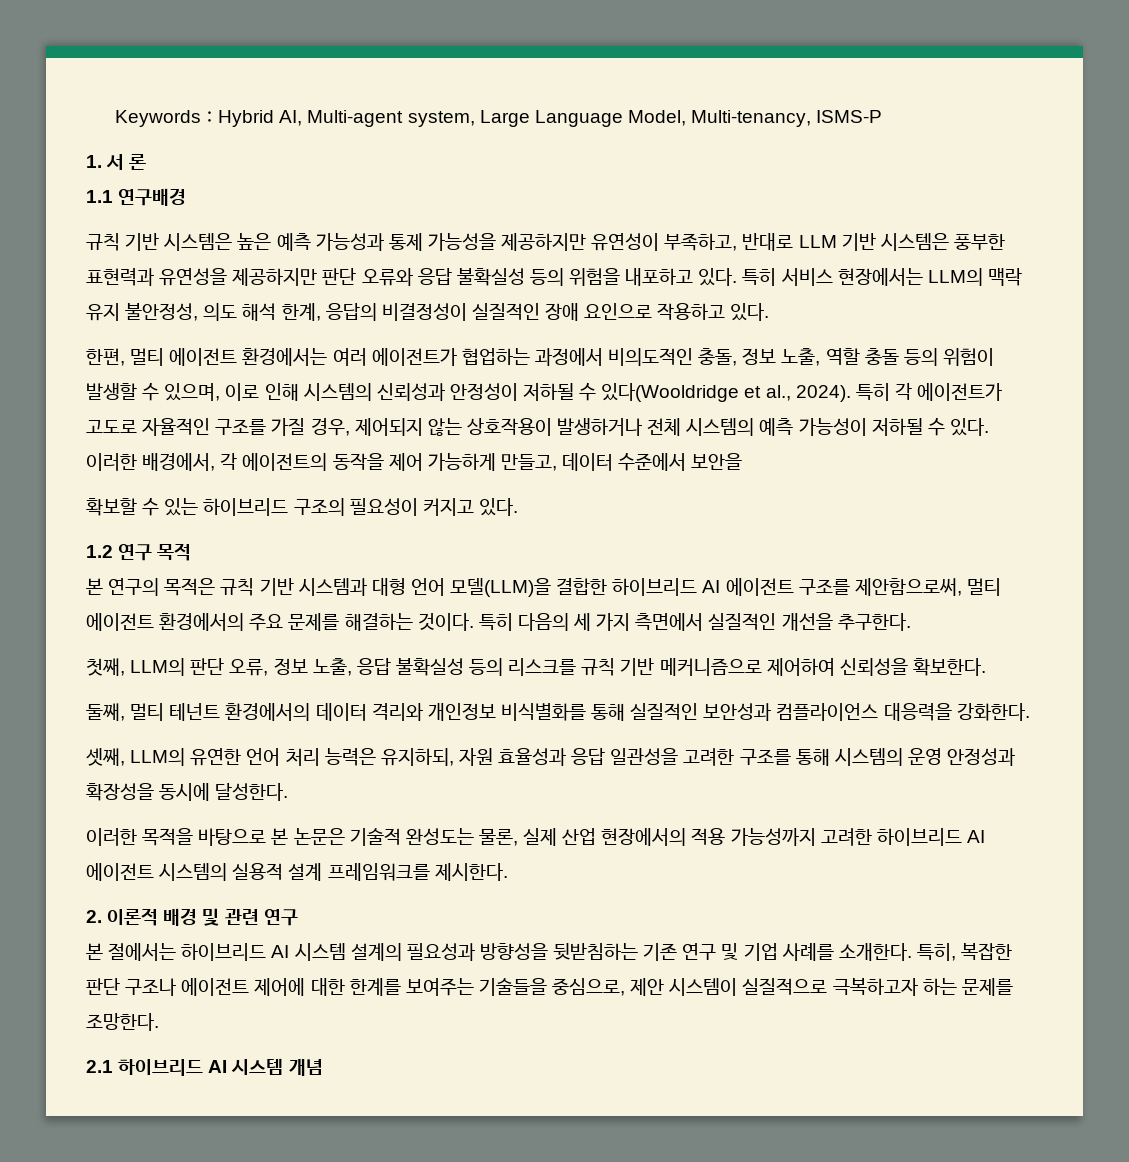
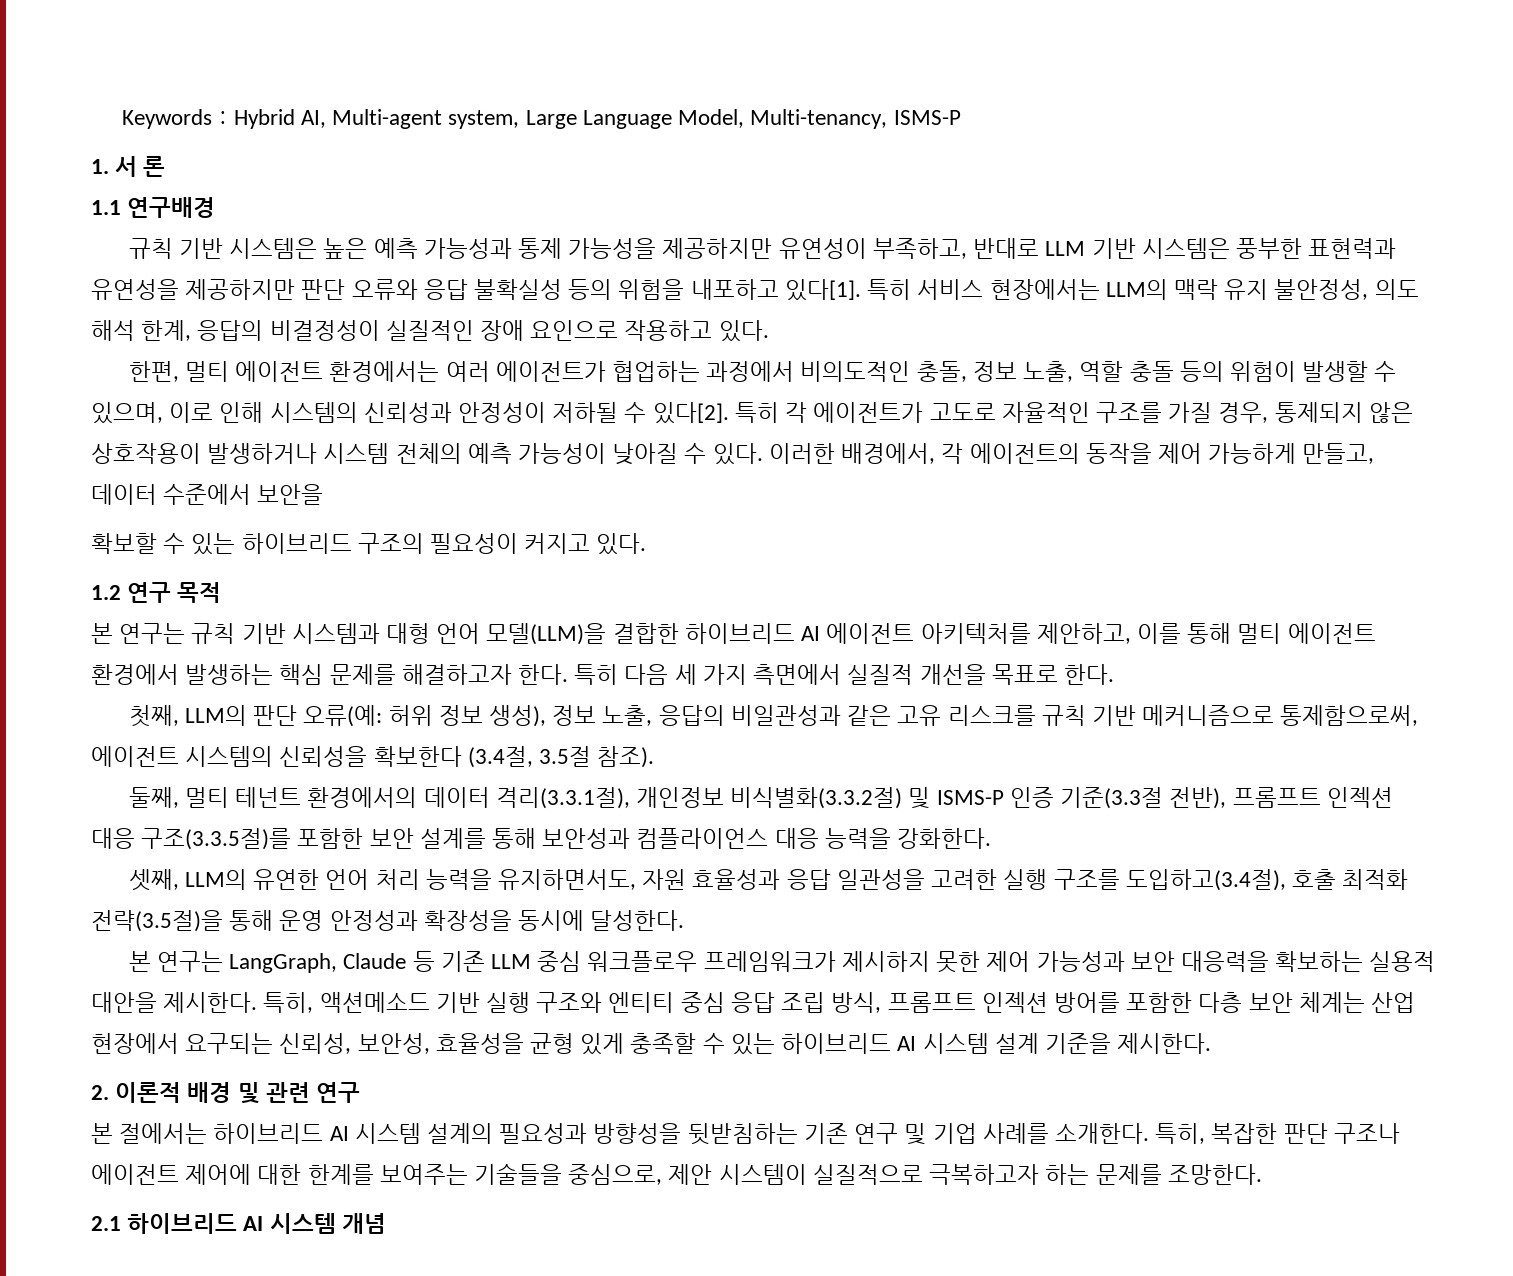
[698,268,738,286] 있다. -> [784,279,861,301] 있다[1].
[601,383,851,402] 있다(Wooldridge et al., 2024). -> [652,402,729,424] 있다[2].
[354,418,755,436] 제어되지 않는 상호작용이 발생하거나 전체 시스템의 -> [1274,402,1413,423] [91,443,462,464] 통제되지 않은 상호작용이 발생하거나 시스템 전체의
[871,418,923,436] 저하될 -> [612,443,679,465] 낮아질
[108,578,216,596] 연구의 목적은 -> [119,623,186,644] 연구는
[798,578,1001,596] [86,613,911,631] [86,658,986,676] 구조를 제안함으로써, 멀티 에이전트 환경에서의 주요 문제를 해결하는 것이다. 특히 다음의 세 가지 측면에서 실질적인 개선을 추구한다. // 첫째, LLM의 판단 오류, 정보 노출, 응답 불확실성 등의 리스크를 규칙 기반 메커니즘으로 제어하여 신뢰성을 확보한다. -> [920,623,1376,644] [91,664,1114,685] [128,705,1419,727] [91,746,655,768] 아키텍처를 제안하고, 이를 통해 멀티 에이전트 환경에서 발생하는 핵심 문제를 해결하고자 한다. 특히 다음 세 가지 측면에서 실질적 개선을 목표로 한다. // 첫째, LLM의 판단 오류(예: 허위 정보 생성), 정보 노출, 응답의 비일관성과 같은 고유 리스크를 규칙 기반 메커니즘으로 통제함으로써, 에이전트 시스템의 신뢰성을 확보한다 (3.4절, 3.5절 참조).
[371,703,952,721] 격리와 개인정보 비식별화를 통해 실질적인 보안성과 컴플라이언스 대응력을 -> [495,787,1393,809] [91,828,891,850] 격리(3.3.1절), 개인정보 비식별화(3.3.2절) 및 ISMS-P 인증 기준(3.3절 전반), 프롬프트 인젝션 대응 구조(3.3.5절)를 포함한 보안 설계를 통해 보안성과 컴플라이언스 대응 능력을
[324,748,454,766] 능력은 유지하되, -> [425,869,637,890] 능력을 유지하면서도,
[739,748,903,766] 구조를 통해 시스템의 -> [1003,869,1409,891] [91,910,274,932] 실행 구조를 도입하고(3.4절), 호출 최적화 전략(3.5절)을 통해
[86,828,985,846] [86,863,430,881] 이러한 목적을 바탕으로 본 논문은 기술적 완성도는 물론, 실제 산업 현장에서의 적용 가능성까지 고려한 하이브리드 AI 에이전트 시스템의 실용적 설계 프레임워크를 -> [128,951,1436,973] [91,992,1415,1013] [91,1033,1111,1055] 본 연구는 LangGraph, Claude 등 기존 LLM 중심 워크플로우 프레임워크가 제시하지 못한 제어 가능성과 보안 대응력을 확보하는 실용적 대안을 제시한다. 특히, 액션메소드 기반 실행 구조와 엔티티 중심 응답 조립 방식, 프롬프트 인젝션 방어를 포함한 다층 보안 체계는 산업 현장에서 요구되는 신뢰성, 보안성, 효율성을 균형 있게 충족할 수 있는 하이브리드 AI 시스템 설계 기준을

